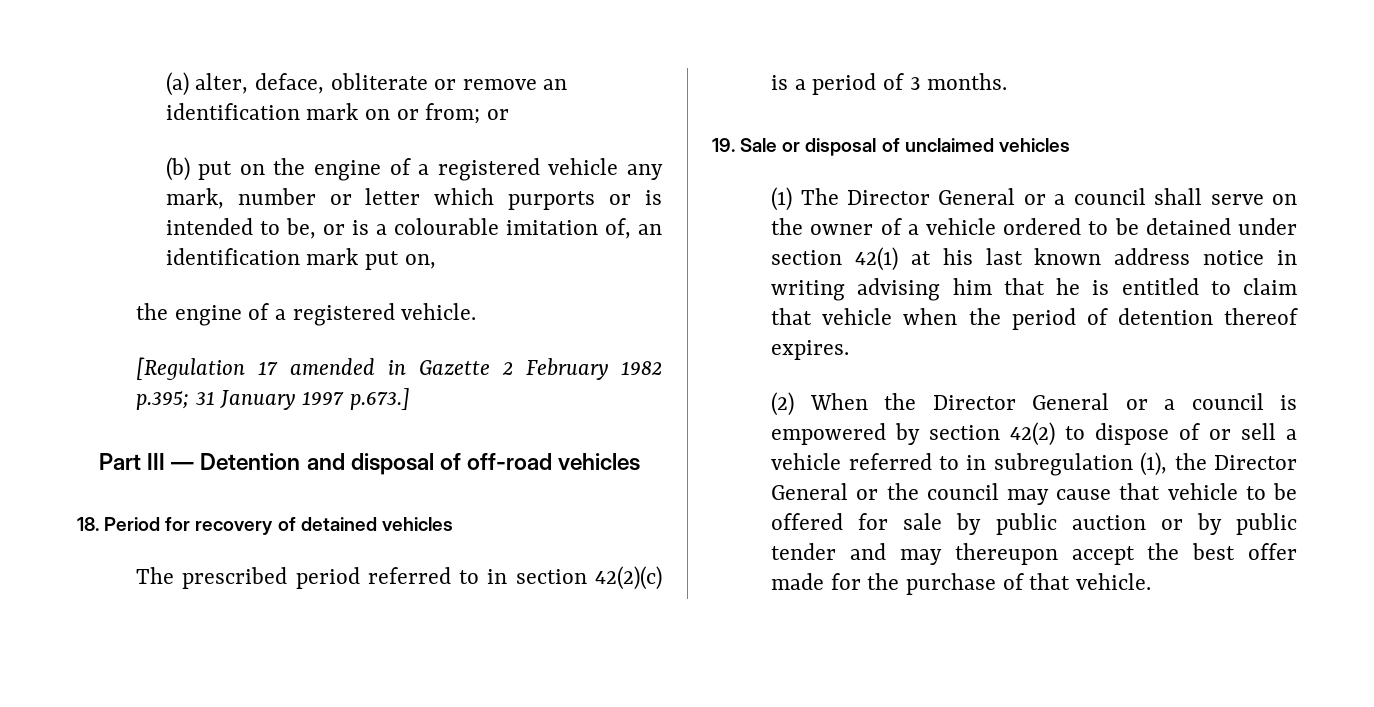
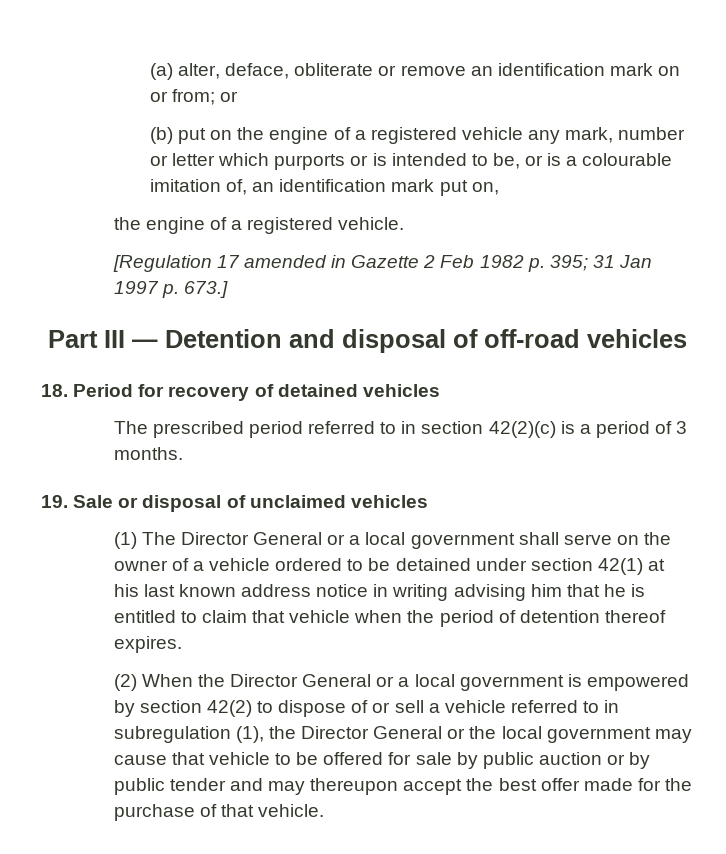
[526,358,662,380] [136,388,410,410] February 1982 p.395; 31 January 1997 p.673.] -> [440,255,653,272] [113,281,228,298] Feb 1982 p. 395; 31 Jan 1997 p. 673.]
[1073,188,1146,205] council -> [365,532,515,549] local government
[1191,393,1264,410] council -> [414,674,564,691] local government
[926,483,999,500] council -> [501,726,651,743] local government

